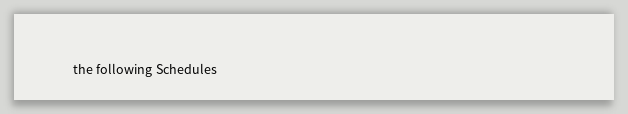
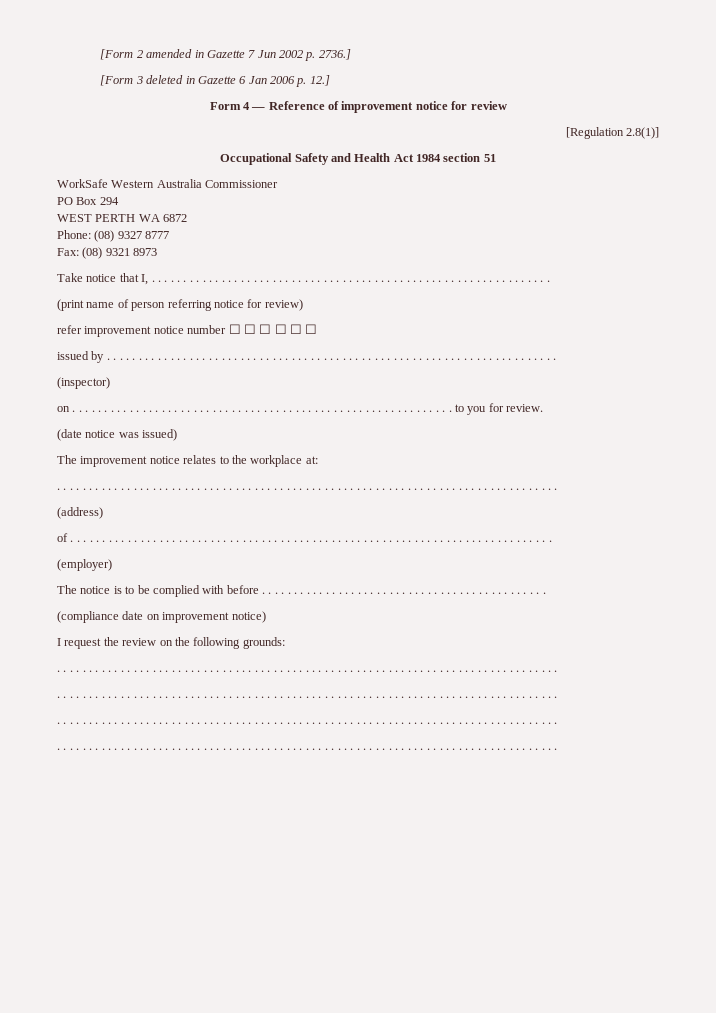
[73,63,217,77] the following Schedules -> [100,49,351,61] [100,75,330,87] [209,101,507,113] [565,127,659,139] [220,153,496,165] [57,179,279,188] [57,197,119,205] [57,214,188,222] [57,230,170,242] [57,247,158,259] [57,273,550,285] [57,299,303,311] [57,324,318,337] [57,351,556,363] [57,377,110,389] [57,403,543,415] [57,429,178,441] [57,455,318,467] [57,488,558,490] [57,507,103,519] [57,533,552,542] [57,559,112,571] [57,585,546,597] [57,611,266,623] [57,637,285,649] [57,670,558,672] [57,696,558,698] [57,722,558,724] [57,748,558,750] [Form 2 amended in Gazette 7 Jun 2002 p. 2736.] // [Form 3 deleted in Gazette 6 Jan 2006 p. 12.] // Form 4 — Reference of improvement notice for review // [Regulation 2.8(1)] // Occupational Safety and Health Act 1984 section 51 // WorkSafe Western Australia Commissioner // PO Box 294 // WEST PERTH WA 6872 // Phone: (08) 9327 8777 // Fax: (08) 9321 8973 // Take notice that I, . . . . . . . . . . . . . . . . . . . . . . . . . . . . . . . . . . . . . . . . . . . . . . . . . . . . . . . . . . . . . . . // (print name of person referring notice for review) // refer improvement notice number ☐ ☐ ☐ ☐ ☐ ☐ // issued by . . . . . . . . . . . . . . . . . . . . . . . . . . . . . . . . . . . . . . . . . . . . . . . . . . . . . . . . . . . . . . . . . . . . . . . // (inspector) // on . . . . . . . . . . . . . . . . . . . . . . . . . . . . . . . . . . . . . . . . . . . . . . . . . . . . . . . . . . . . to you for review. // (date notice was issued) // The improvement notice relates to the workplace at: // . . . . . . . . . . . . . . . . . . . . . . . . . . . . . . . . . . . . . . . . . . . . . . . . . . . . . . . . . . . . . . . . . . . . . . . . . . . . . . . // (address) // of . . . . . . . . . . . . . . . . . . . . . . . . . . . . . . . . . . . . . . . . . . . . . . . . . . . . . . . . . . . . . . . . . . . . . . . . . . . . // (employer) // The notice is to be complied with before . . . . . . . . . . . . . . . . . . . . . . . . . . . . . . . . . . . . . . . . . . . . . // (compliance date on improvement notice) // I request the review on the following grounds: // . . . . . . . . . . . . . . . . . . . . . . . . . . . . . . . . . . . . . . . . . . . . . . . . . . . . . . . . . . . . . . . . . . . . . . . . . . . . . . . // . . . . . . . . . . . . . . . . . . . . . . . . . . . . . . . . . . . . . . . . . . . . . . . . . . . . . . . . . . . . . . . . . . . . . . . . . . . . . . . // . . . . . . . . . . . . . . . . . . . . . . . . . . . . . . . . . . . . . . . . . . . . . . . . . . . . . . . . . . . . . . . . . . . . . . . . . . . . . . . // . . . . . . . . . . . . . . . . . . . . . . . . . . . . . . . . . . . . . . . . . . . . . . . . . . . . . . . . . . . . . . . . . . . . . . . . . . . . . . .

